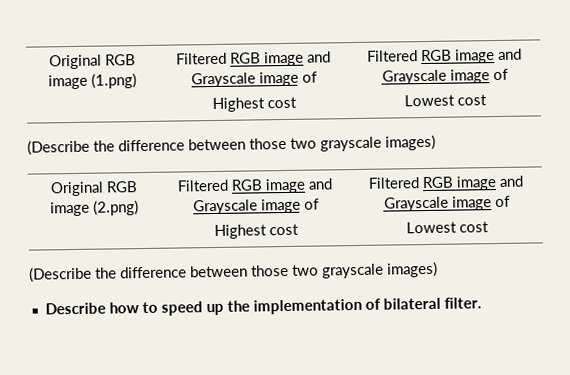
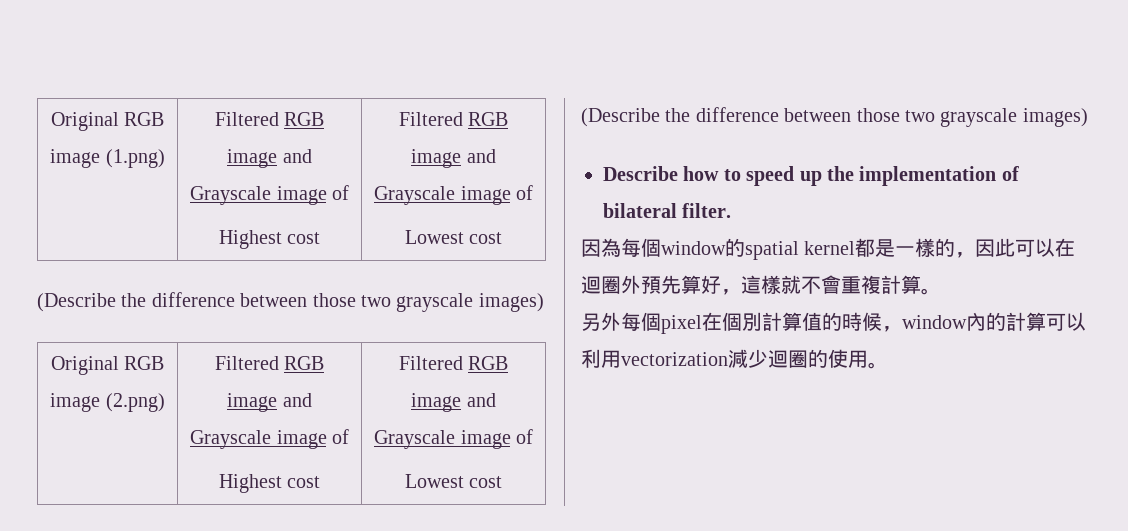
(482, 303) none -> [581,238,1076,260] [581,275,941,295] [581,312,1086,334] [581,349,888,369] // 因為每個window的spatial kernel都是一樣的，因此可以在迴圈外預先算好，這樣就不會重複計算。 // 另外每個pixel在個別計算值的時候，window內的計算可以利用vectorization減少迴圈的使用。

